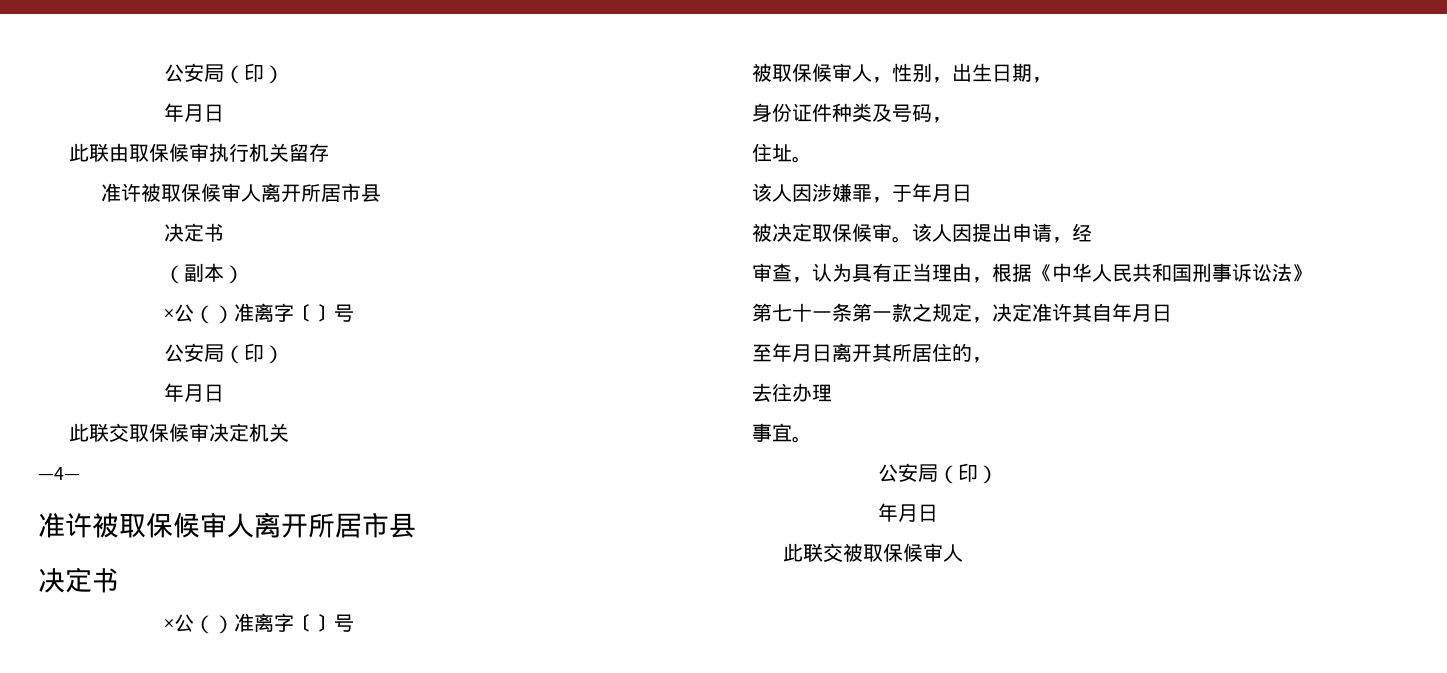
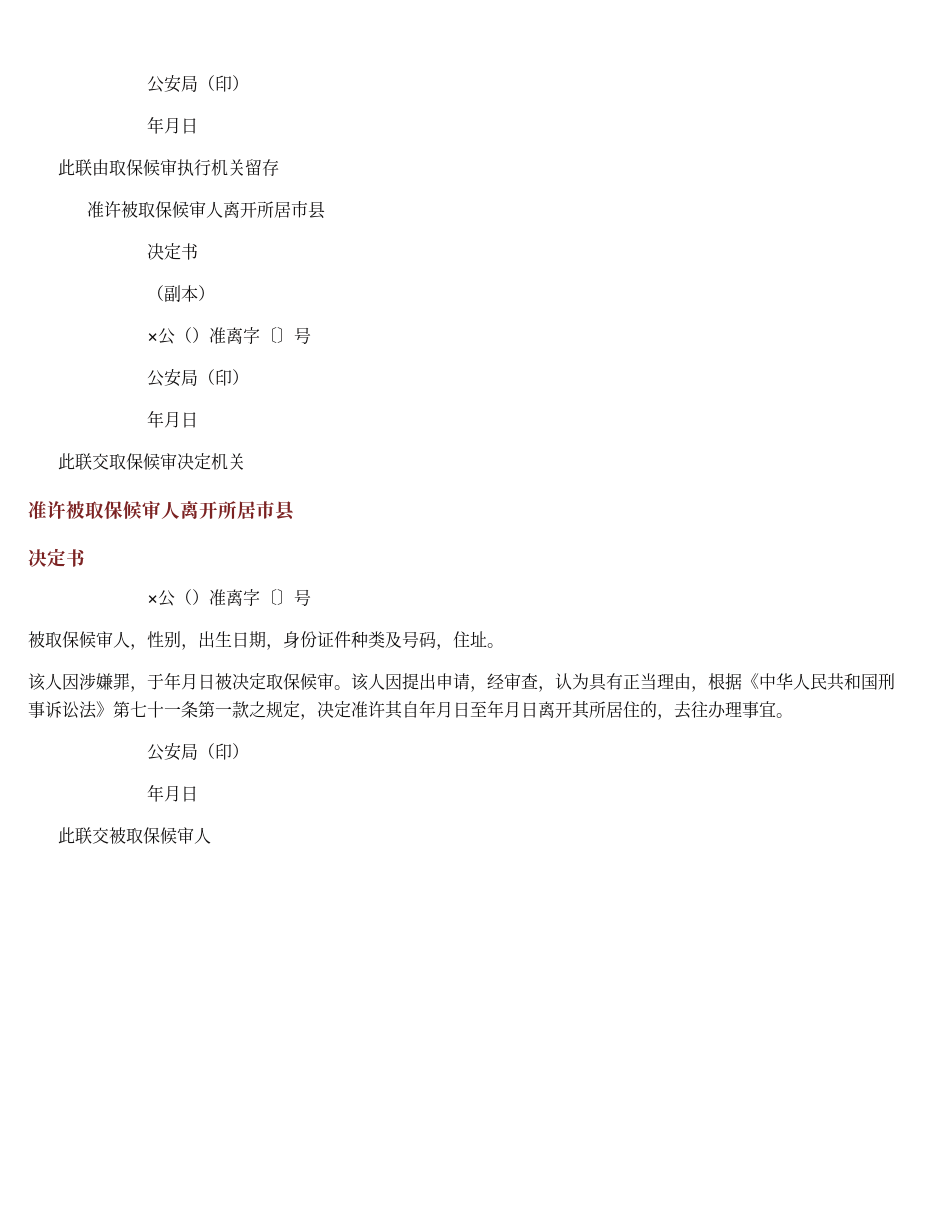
[38,467,80,480] // —4— -> (245, 461) none
(1052, 80) // -> (283, 647) none
(952, 120) // -> (453, 647) none
(972, 193) // -> (215, 682) none
(1092, 232) // -> (504, 681) none
(1312, 273) // -> (113, 709) none
(1172, 313) // -> (470, 710) none
(992, 360) // -> (674, 717) none
(832, 393) // -> (742, 709) none

